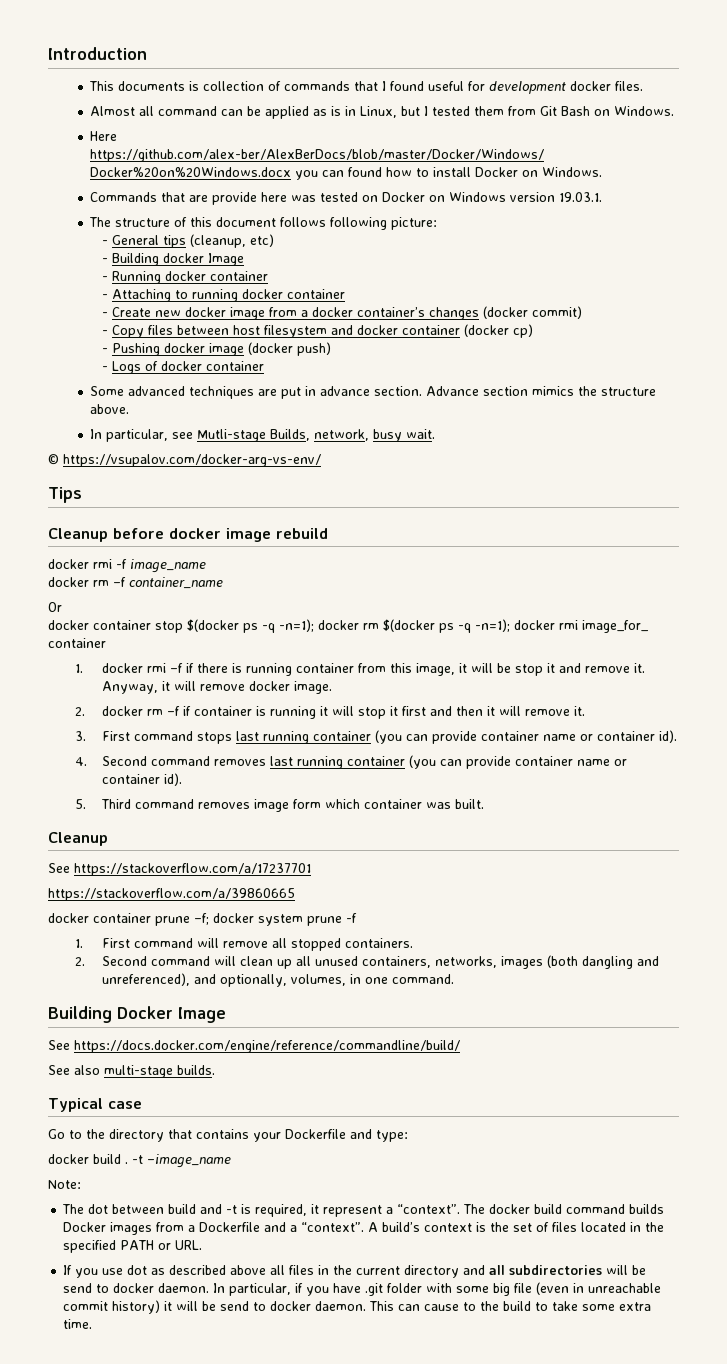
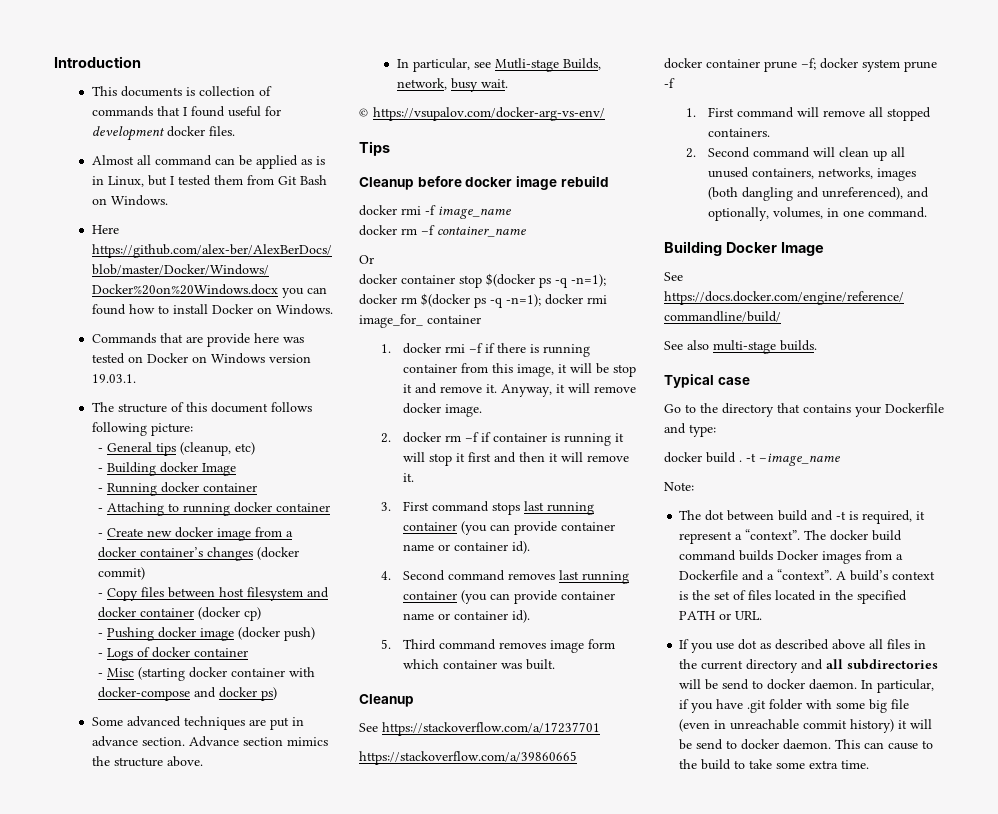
(264, 366) none -> [98,667,316,681] [98,687,278,701] // - Misc (starting docker container with docker-compose and docker ps)

